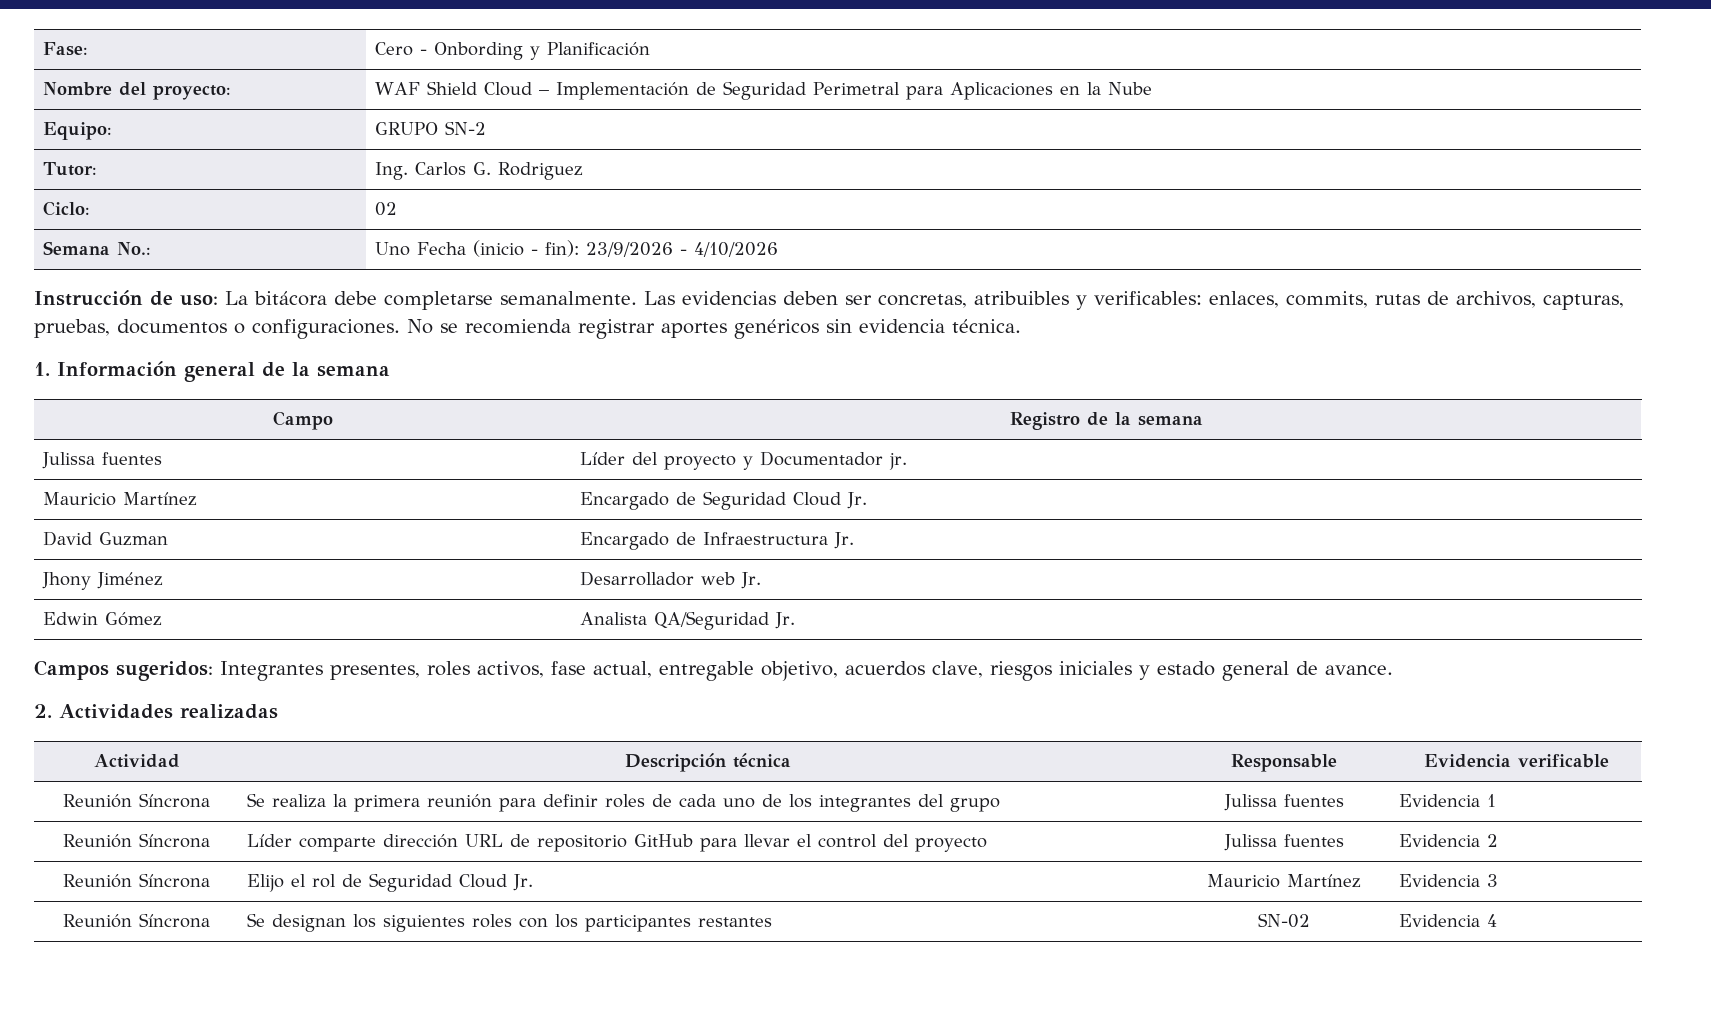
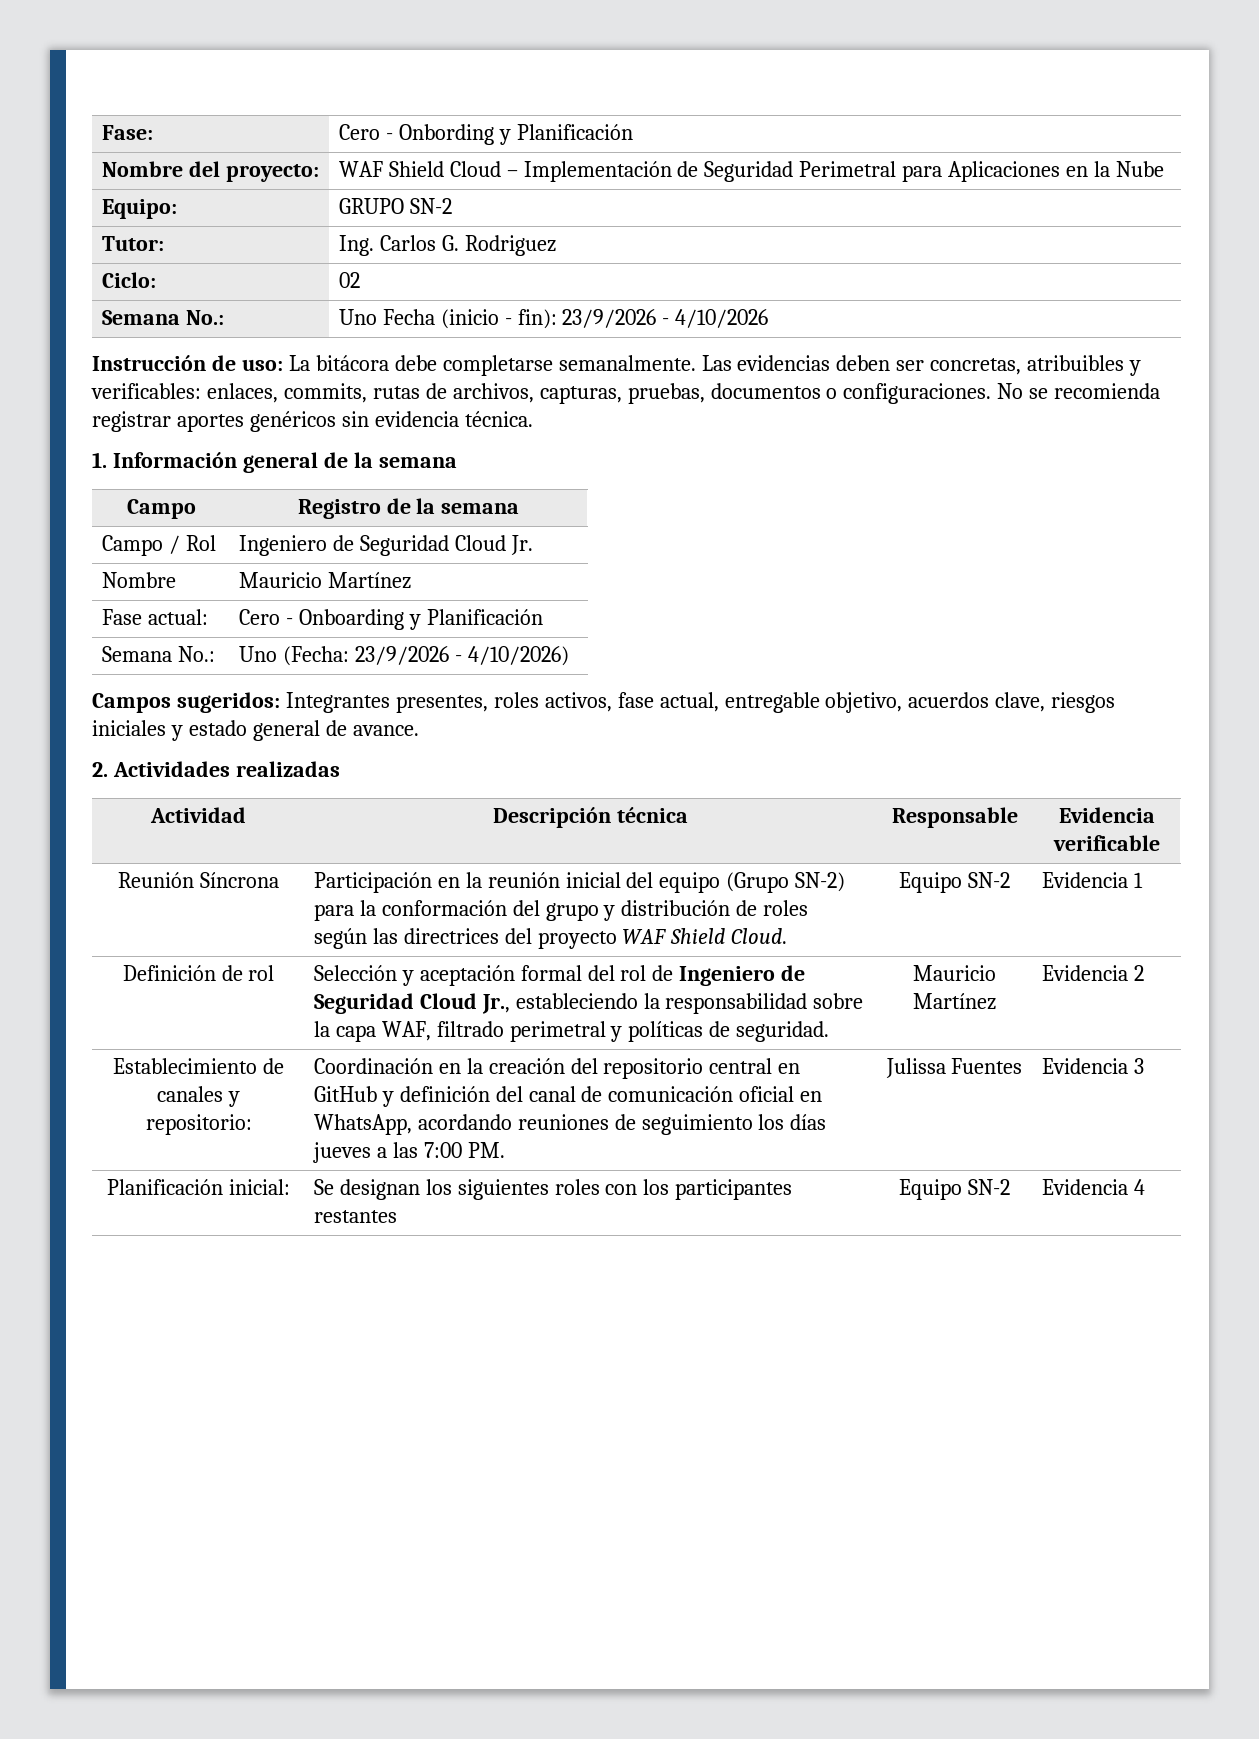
[42,452,163,469] [580,451,908,470] [43,492,198,506] [580,491,868,510] [43,531,169,546] [580,532,855,550] [42,572,164,590] [580,571,762,589] [43,612,163,626] [580,611,796,630] Julissa fuentes | Líder del proyecto y Documentador jr. // Mauricio Martínez | Encargado de Seguridad Cloud Jr. // David Guzman | Encargado de Infraestructura Jr. // Jhony Jiménez | Desarrollador web Jr. // Edwin Gómez | Analista QA/Seguridad Jr. -> [101,535,216,556] [238,535,533,556] [101,572,176,588] [238,572,411,589] [101,609,208,625] [238,609,543,630] [101,646,215,662] [238,646,569,666] Campo / Rol | Ingeniero de Seguridad Cloud Jr. // Nombre | Mauricio Martínez // Fase actual: | Cero - Onboarding y Planificación // Semana No.: | Uno (Fecha: 23/9/2026 - 4/10/2026)
[247,793,1001,812] [1223,794,1344,811] [1399,794,1497,807] [62,833,210,848] [247,834,988,852] [1223,834,1344,851] [1399,834,1499,847] [62,873,210,888] [247,873,534,892] [1206,874,1361,888] Se realiza la primera reunión para definir roles de cada uno de los integrantes del grupo | Julissa fuentes | Evidencia 1 // Reunión Síncrona | Líder comparte dirección URL de repositorio GitHub para llevar el control del proyecto | Julissa fuentes | Evidencia 2 // Reunión Síncrona | Elijo el rol de Seguridad Cloud Jr. | Mauricio Martínez -> [313,872,846,893] [313,900,809,921] [313,928,788,949] [899,872,1010,893] [1041,872,1143,888] [122,965,275,981] [313,965,806,986] [313,993,864,1014] [313,1021,830,1042] [913,965,997,981] [913,993,997,1010] [1041,965,1144,981] [113,1058,284,1074] [157,1086,240,1107] [145,1114,252,1135] [313,1058,801,1079] [313,1086,823,1107] [313,1114,827,1135] [312,1142,505,1163] [885,1058,1023,1078] Participación en la reunión inicial del equipo (Grupo SN-2) para la conformación del grupo y distribución de roles según las directrices del proyecto WAF Shield Cloud. | Equipo SN-2 | Evidencia 1 // Definición de rol | Selección y aceptación formal del rol de Ingeniero de Seguridad Cloud Jr., estableciendo la responsabilidad sobre la capa WAF, filtrado perimetral y políticas de seguridad. | Mauricio Martínez | Evidencia 2 // Establecimiento de canales y repositorio: | Coordinación en la creación del repositorio central en GitHub y definición del canal de comunicación oficial en WhatsApp, acordando reuniones de seguimiento los días jueves a las 7:00 PM. | Julissa Fuentes
[62,913,210,928] Reunión Síncrona -> [107,1179,290,1195] Planificación inicial:
[1257,913,1310,928] SN-02 -> [899,1179,1010,1200] Equipo SN-2

